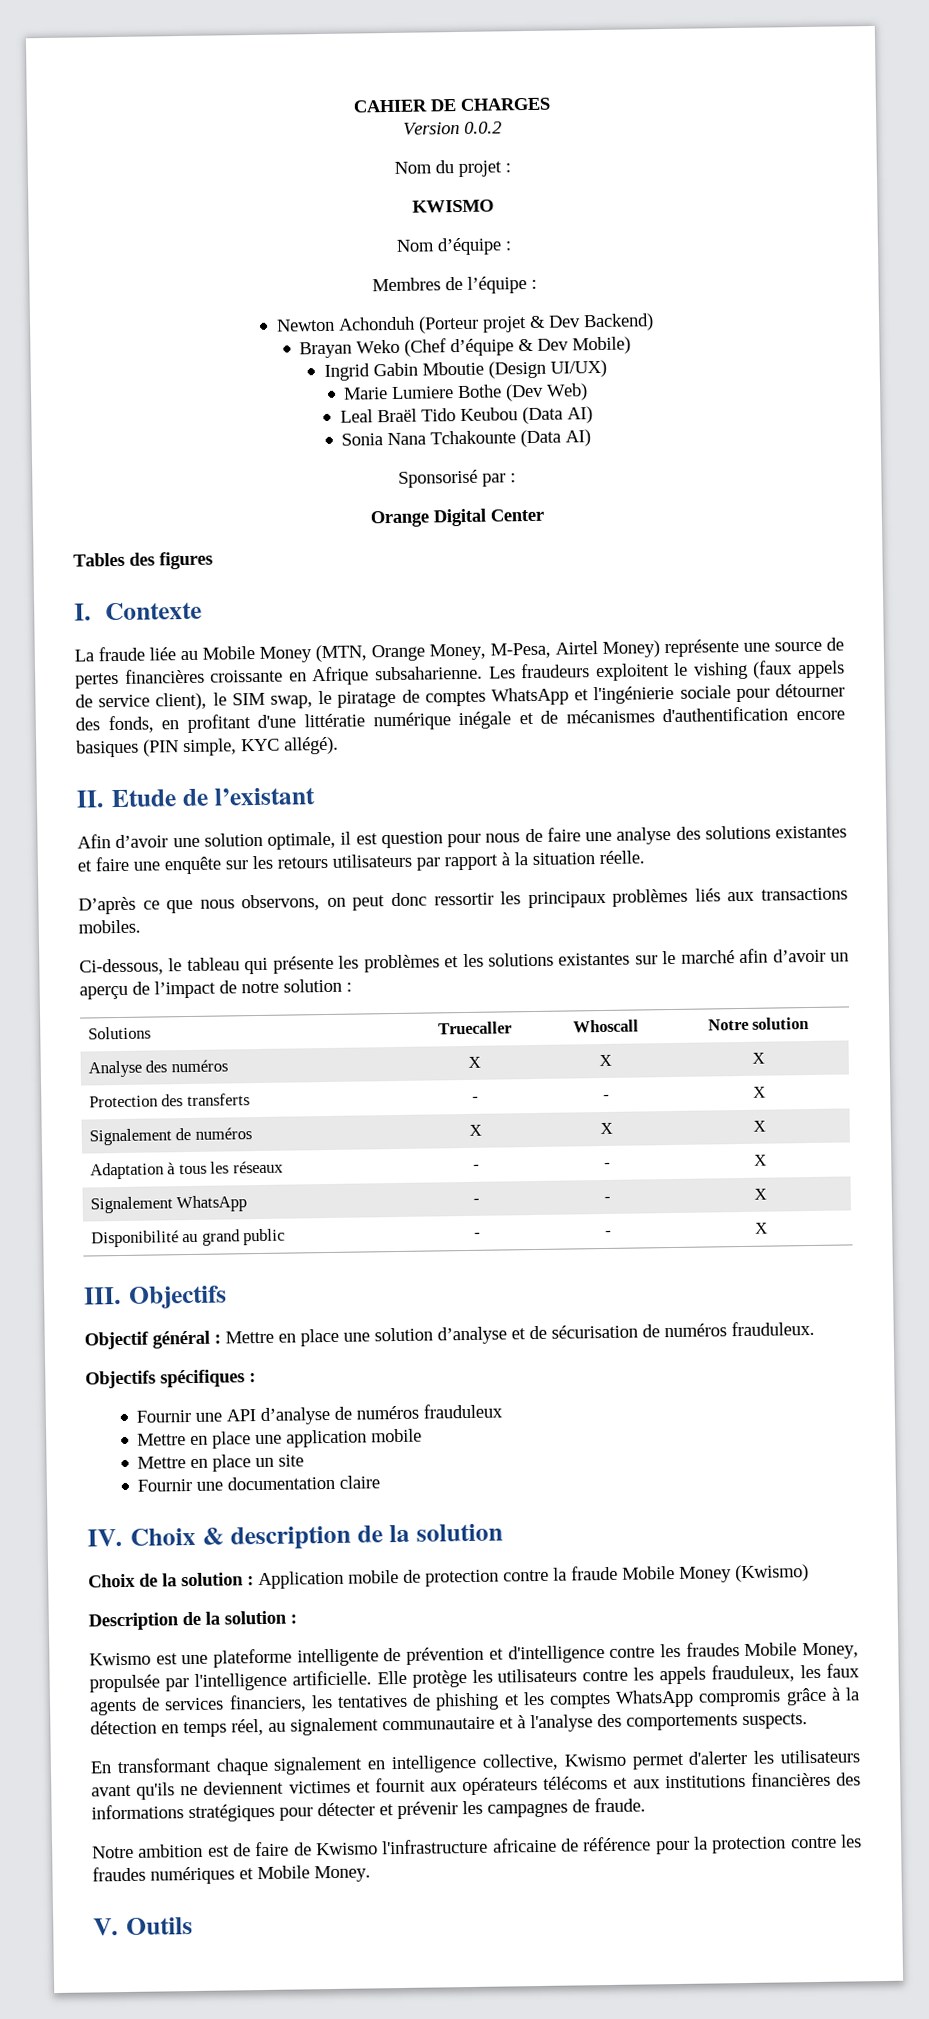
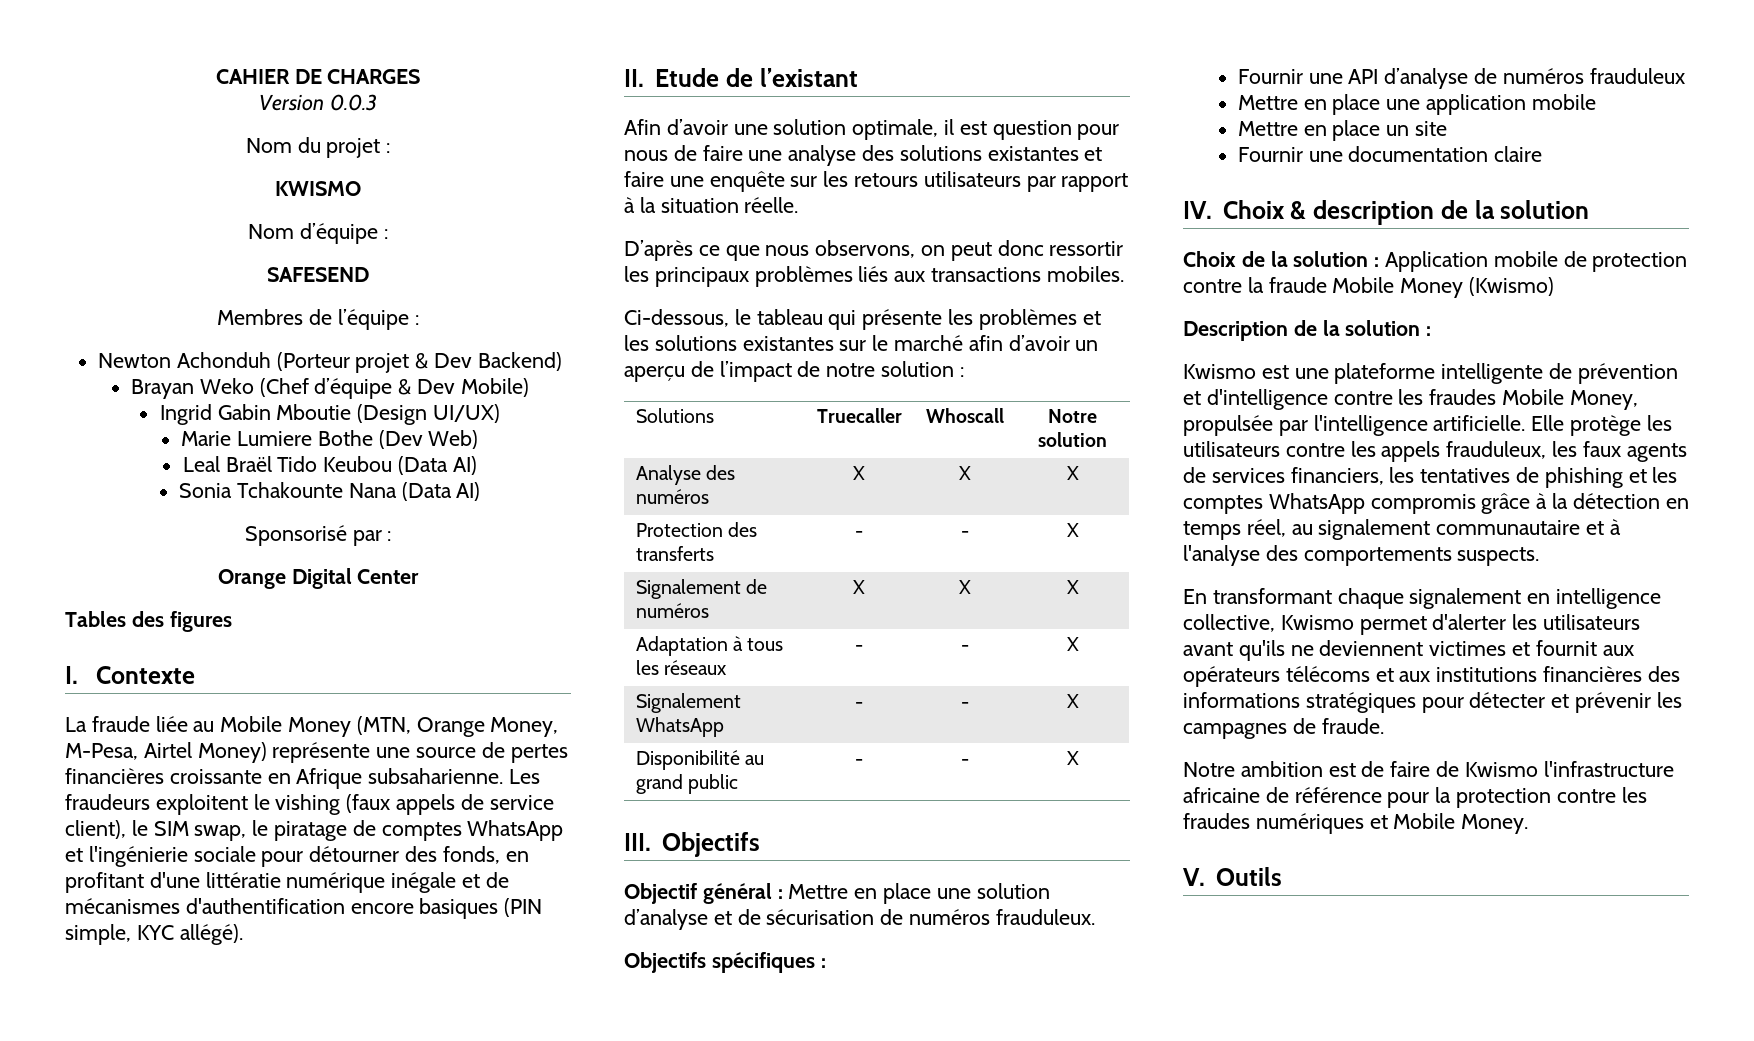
[463,121,502,134] 0.0.2 -> [329,94,377,111] 0.0.3
(512, 246) none -> [267,267,369,282] // SAFESEND
[387,430,517,446] Nana Tchakounte -> [237,482,397,498] Tchakounte Nana

